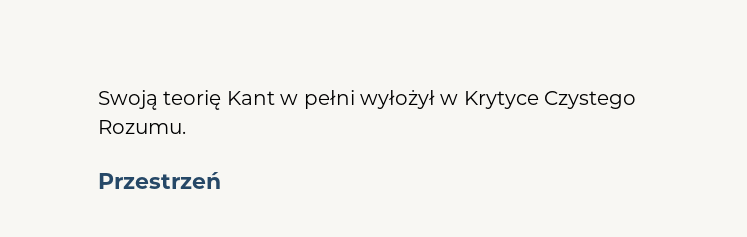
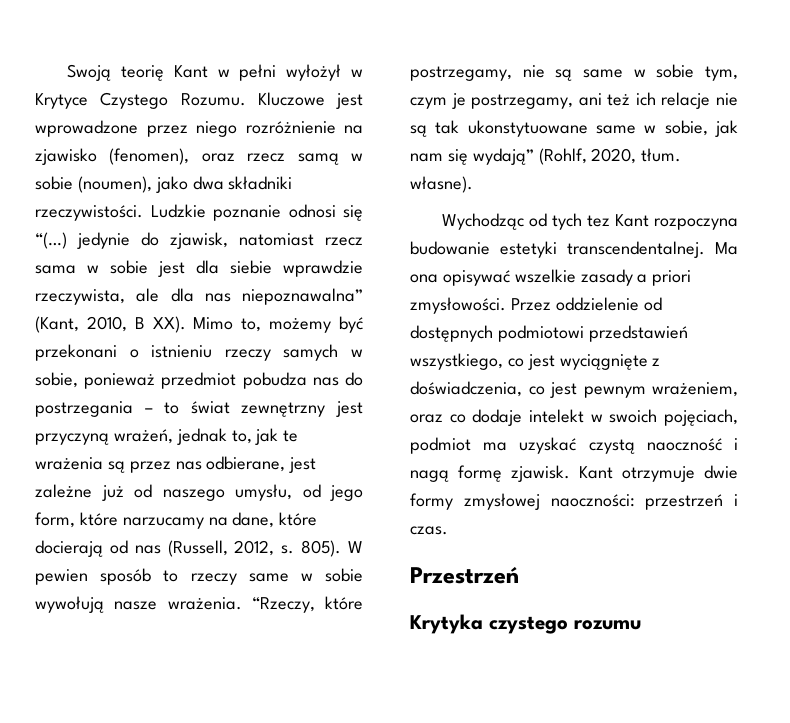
[98,172,221,189] // Przestrzeń -> [257,92,363,109] [35,120,363,137] [35,148,363,165] [35,176,293,193] [35,204,363,221] [35,232,363,249] [35,260,363,277] [35,288,363,305] [35,316,363,333] [35,344,363,361] [35,372,363,389] [35,401,363,417] [35,428,299,445] [35,456,317,473] [35,484,363,501] [35,512,318,529] [35,540,363,557] [35,568,364,585] [35,596,363,613] [410,64,739,81] [410,92,738,109] [410,120,738,137] [410,148,682,165] [410,176,473,193] [442,213,738,230] [410,241,738,258] [410,269,692,286] [410,297,662,314] [410,325,688,342] [410,353,661,370] [410,381,738,398] [410,409,738,426] [410,437,738,454] [410,465,738,482] [410,493,738,510] [410,526,448,535] [410,566,519,584] [410,614,641,634] Kluczowe jest wprowadzone przez niego rozróżnienie na zjawisko (fenomen), oraz rzecz samą w sobie (noumen), jako dwa składniki rzeczywistości. Ludzkie poznanie odnosi się “(…) jedynie do zjawisk, natomiast rzecz sama w sobie jest dla siebie wprawdzie rzeczywista, ale dla nas niepoznawalna” (Kant, 2010, B XX). Mimo to, możemy być przekonani o istnieniu rzeczy samych w sobie, ponieważ przedmiot pobudza nas do postrzegania – to świat zewnętrzny jest przyczyną wrażeń, jednak to, jak te wrażenia są przez nas odbierane, jest zależne już od naszego umysłu, od jego form, które narzucamy na dane, które docierają od nas (Russell, 2012, s. 805). W pewien sposób to rzeczy same w sobie wywołują nasze wrażenia. “Rzeczy, które postrzegamy, nie są same w sobie tym, czym je postrzegamy, ani też ich relacje nie są tak ukonstytuowane same w sobie, jak nam się wydają” (Rohlf, 2020, tłum. własne). // Wychodząc od tych tez Kant rozpoczyna budowanie estetyki transcendentalnej. Ma ona opisywać wszelkie zasady a priori zmysłowości. Przez oddzielenie od dostępnych podmiotowi przedstawień wszystkiego, co jest wyciągnięte z doświadczenia, co jest pewnym wrażeniem, oraz co dodaje intelekt w swoich pojęciach, podmiot ma uzyskać czystą naoczność i nagą formę zjawisk. Kant otrzymuje dwie formy zmysłowej naoczności: przestrzeń i czas. // Przestrzeń // Krytyka czystego rozumu

